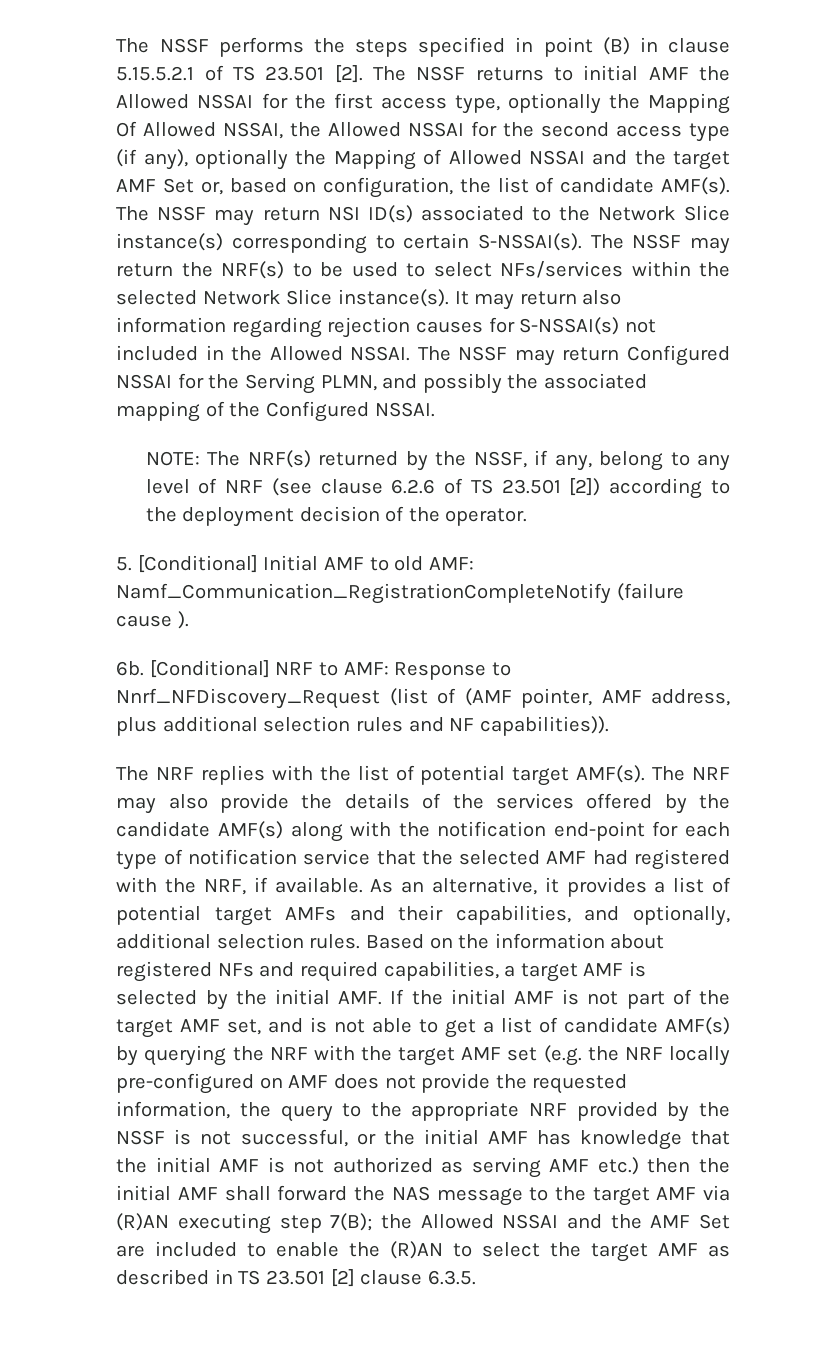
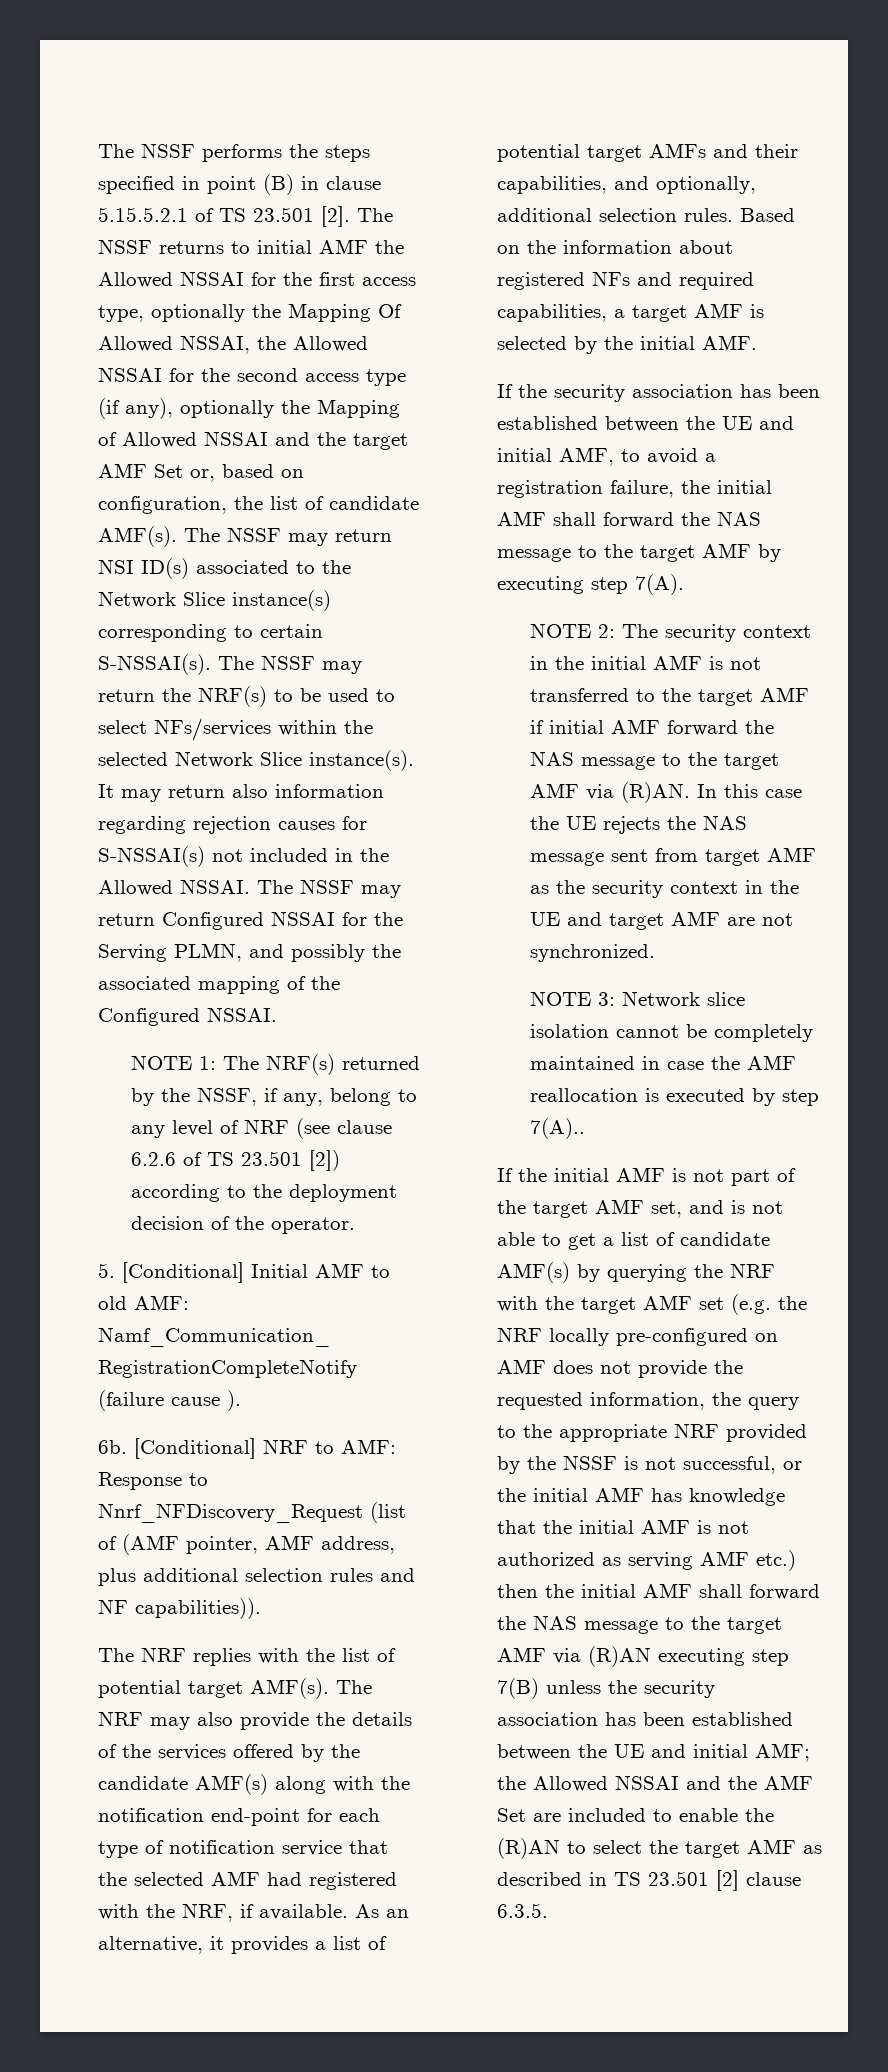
[145,451,200,466] NOTE: -> [131,1055,217,1070] NOTE 1:
(383, 998) none -> [497,384,821,402] [497,416,795,432] [497,447,717,466] [497,480,773,498] [497,511,762,528] [497,543,782,562] [497,574,685,595] [530,623,812,642] [530,655,762,670] [530,687,810,706] [530,719,775,736] [530,751,780,770] [530,782,803,803] [530,815,748,834] [530,847,817,866] [530,880,800,898] [530,911,794,930] [530,944,656,962] [530,991,746,1008] [530,1024,814,1042] [530,1055,797,1070] [530,1088,820,1106] [530,1118,586,1139] // If the security association has been established between the UE and initial AMF, to avoid a registration failure, the initial AMF shall forward the NAS message to the target AMF by executing step 7(A). // NOTE 2: The security context in the initial AMF is not transferred to the target AMF if initial AMF forward the NAS message to the target AMF via (R)AN. In this case the UE rejects the NAS message sent from target AMF as the security context in the UE and target AMF are not synchronized. // NOTE 3: Network slice isolation cannot be completely maintained in case the AMF reallocation is executed by step 7(A).. //
[330,1213,373,1231] 7(B); -> [497,1678,716,1699] [497,1712,794,1726] [497,1743,811,1762] 7(B) unless the security association has been established between the UE and initial AMF;

